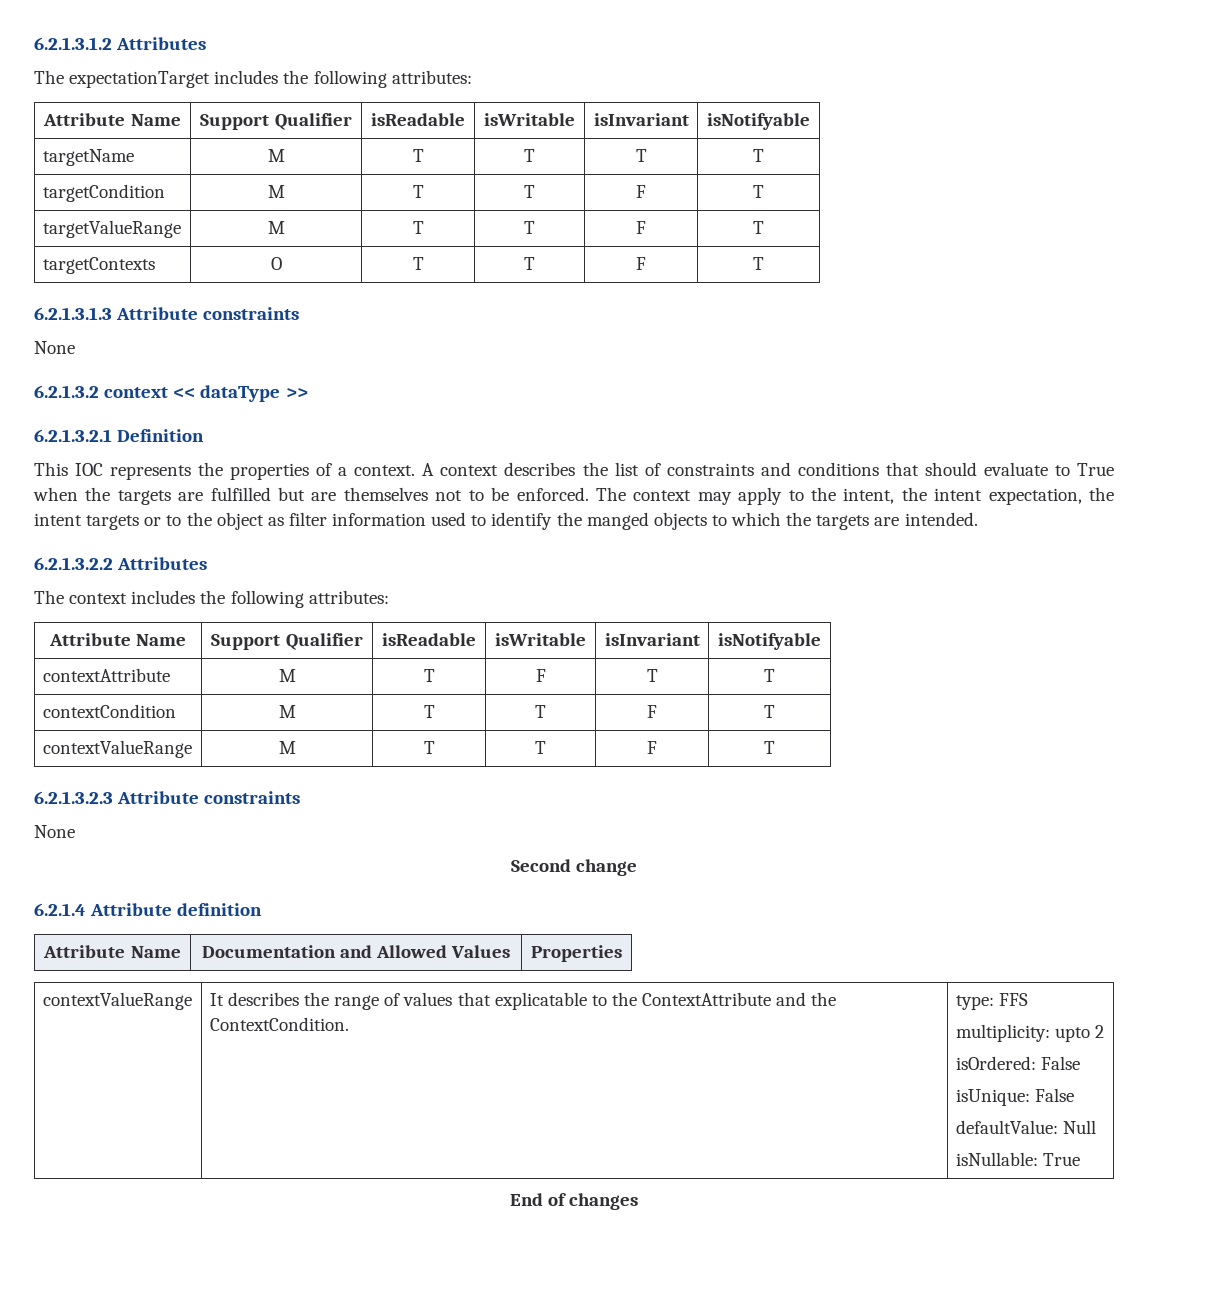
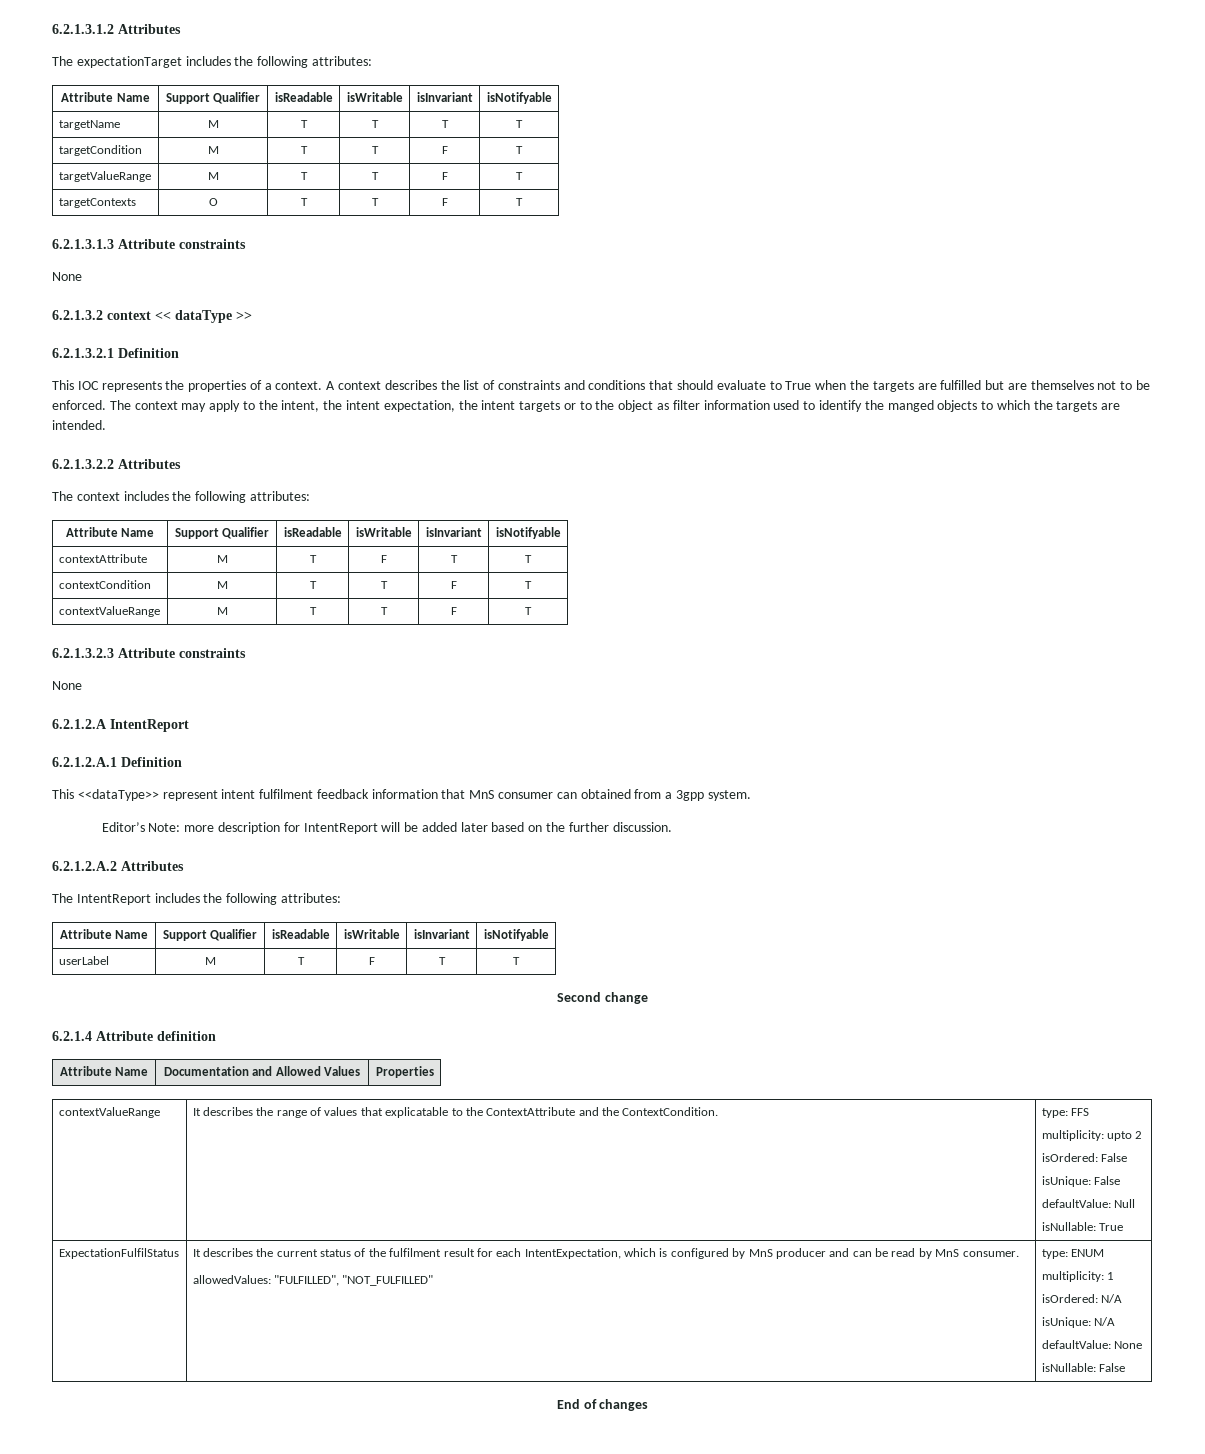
(75, 831) none -> [52,719,189,732] [52,757,182,767] [52,789,751,801] [101,822,672,834] [52,861,184,871] [52,893,341,905] [59,929,149,939] [162,929,258,941] [271,929,330,939] [343,929,400,939] [413,929,470,939] [483,929,549,941] [58,956,109,965] [204,957,216,965] [297,957,305,965] [368,957,375,965] [438,957,446,965] [513,957,520,965] // 6.2.1.2.A IntentReport // 6.2.1.2.A.1 Definition // This <<dataType>> represent intent fulfilment feedback information that MnS consumer can obtained from a 3gpp system. // Editor’s Note: more description for IntentReport will be added later based on the further discussion. // 6.2.1.2.A.2 Attributes // The IntentReport includes the following attributes: // Attribute Name | Support Qualifier | isReadable | isWritable | isInvariant | isNotifyable // userLabel | M | T | F | T | T
(1080, 1159) none -> [58,1248,179,1259] [192,1248,1019,1259] [192,1275,434,1286] [1041,1249,1104,1259] [1041,1271,1114,1282] [1041,1294,1122,1303] [1041,1317,1115,1328] [1041,1340,1142,1349] [1041,1363,1125,1372] // ExpectationFulfilStatus | It describes the current status of the fulfilment result for each IntentExpectation, which is configured by MnS producer and can be read by MnS consumer. // allowedValues: "FULFILLED", "NOT_FULFILLED" | type: ENUM // multiplicity: 1 // isOrdered: N/A // isUnique: N/A // defaultValue: None // isNullable: False

